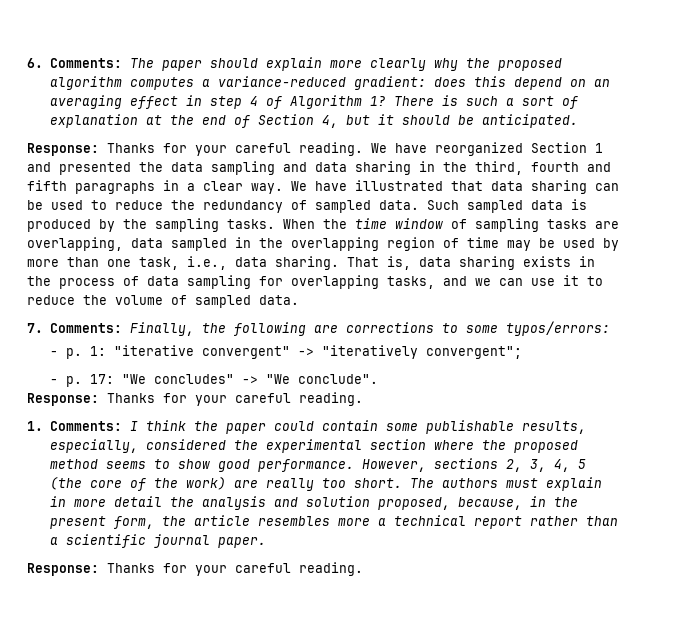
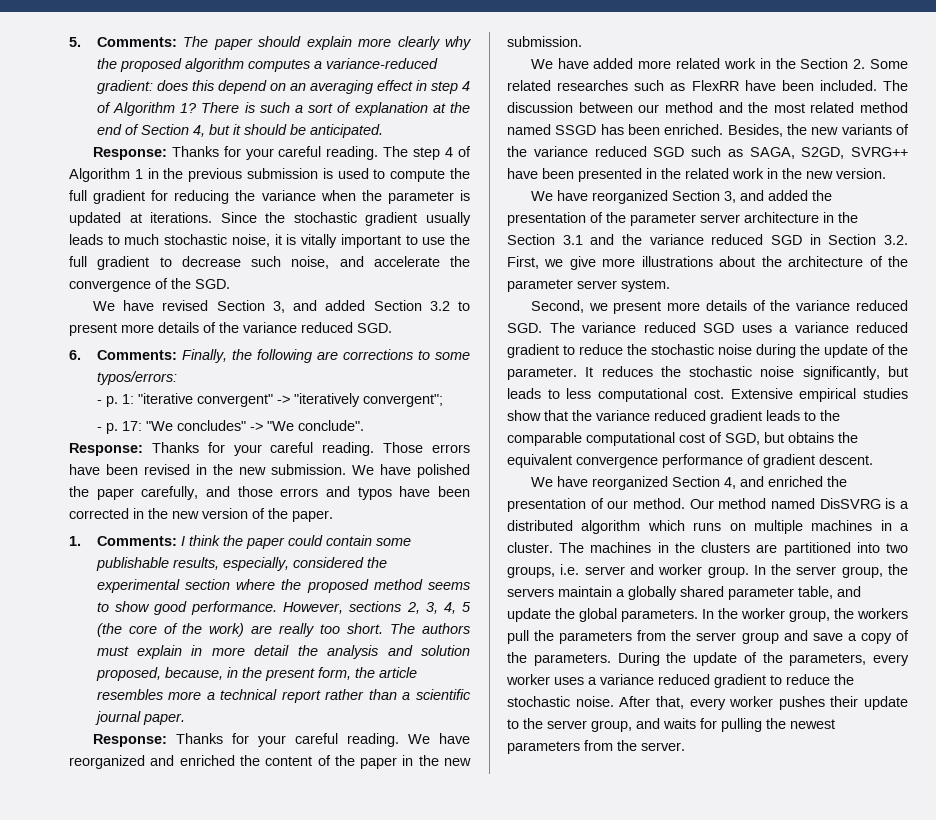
[27,58,43,68] 6. -> [69,37,81,47] 5.
[371,142,603,156] [27,161,611,175] [27,180,619,194] [27,199,587,213] [27,218,619,232] [27,237,619,251] [27,256,595,270] [27,275,603,289] [27,295,299,308] [27,323,43,333] We have reorganized Section 1 and presented the data sampling and data sharing in the third, fourth and fifth paragraphs in a clear way. We have illustrated that data sharing can be used to reduce the redundancy of sampled data. Such sampled data is produced by the sampling tasks. When the time window of sampling tasks are overlapping, data sampled in the overlapping region of time may be used by more than one task, i.e., data sharing. That is, data sharing exists in the process of data sampling for overlapping tasks, and we can use it to reduce the volume of sampled data. // 7. -> [383,146,472,160] [69,168,471,182] [69,190,470,204] [69,212,471,226] [69,234,471,248] [69,256,470,270] [69,278,230,292] [92,300,470,313] [69,322,392,336] [69,350,81,360] The step 4 of Algorithm 1 in the previous submission is used to compute the full gradient for reducing the variance when the parameter is updated at iterations. Since the stochastic gradient usually leads to much stochastic noise, it is vitally important to use the full gradient to decrease such noise, and accelerate the convergence of the SGD. // We have revised Section 3, and added Section 3.2 to present more details of the variance reduced SGD. // 6.
(363, 399) none -> [383,442,470,453] [69,464,470,478] [69,486,470,500] [69,508,333,522] Those errors have been revised in the new submission. We have polished the paper carefully, and those errors and typos have been corrected in the new version of the paper.
(363, 569) none -> [407,733,470,744] [69,755,472,769] [507,36,582,47] [530,58,909,69] [507,80,908,91] [507,102,908,113] [507,124,909,137] [507,146,908,159] [507,168,886,182] [530,190,832,204] [507,212,858,226] [507,234,908,245] [507,256,908,270] [507,279,670,292] [530,300,909,314] [507,322,908,333] [507,344,908,358] [507,366,908,380] [507,388,908,402] [507,410,840,424] [507,432,858,446] [507,454,873,468] [530,476,847,490] [507,498,909,512] [507,520,909,534] [507,542,908,556] [507,564,908,578] [507,586,861,600] [507,608,908,622] [507,630,909,644] [507,652,909,666] [506,674,854,688] [507,696,908,710] [507,718,835,732] [507,740,685,754] We have reorganized and enriched the content of the paper in the new submission. // We have added more related work in the Section 2. Some related researches such as FlexRR have been included. The discussion between our method and the most related method named SSGD has been enriched. Besides, the new variants of the variance reduced SGD such as SAGA, S2GD, SVRG++ have been presented in the related work in the new version. // We have reorganized Section 3, and added the presentation of the parameter server architecture in the Section 3.1 and the variance reduced SGD in Section 3.2. First, we give more illustrations about the architecture of the parameter server system. // Second, we present more details of the variance reduced SGD. The variance reduced SGD uses a variance reduced gradient to reduce the stochastic noise during the update of the parameter. It reduces the stochastic noise significantly, but leads to less computational cost. Extensive empirical studies show that the variance reduced gradient leads to the comparable computational cost of SGD, but obtains the equivalent convergence performance of gradient descent. // We have reorganized Section 4, and enriched the presentation of our method. Our method named DisSVRG is a distributed algorithm which runs on multiple machines in a cluster. The machines in the clusters are partitioned into two groups, i.e. server and worker group. In the server group, the servers maintain a globally shared parameter table, and update the global parameters. In the worker group, the workers pull the parameters from the server group and save a copy of the parameters. During the update of the parameters, every worker uses a variance reduced gradient to reduce the stochastic noise. After that, every worker pushes their update to the server group, and waits for pulling the newest parameters from the server.

